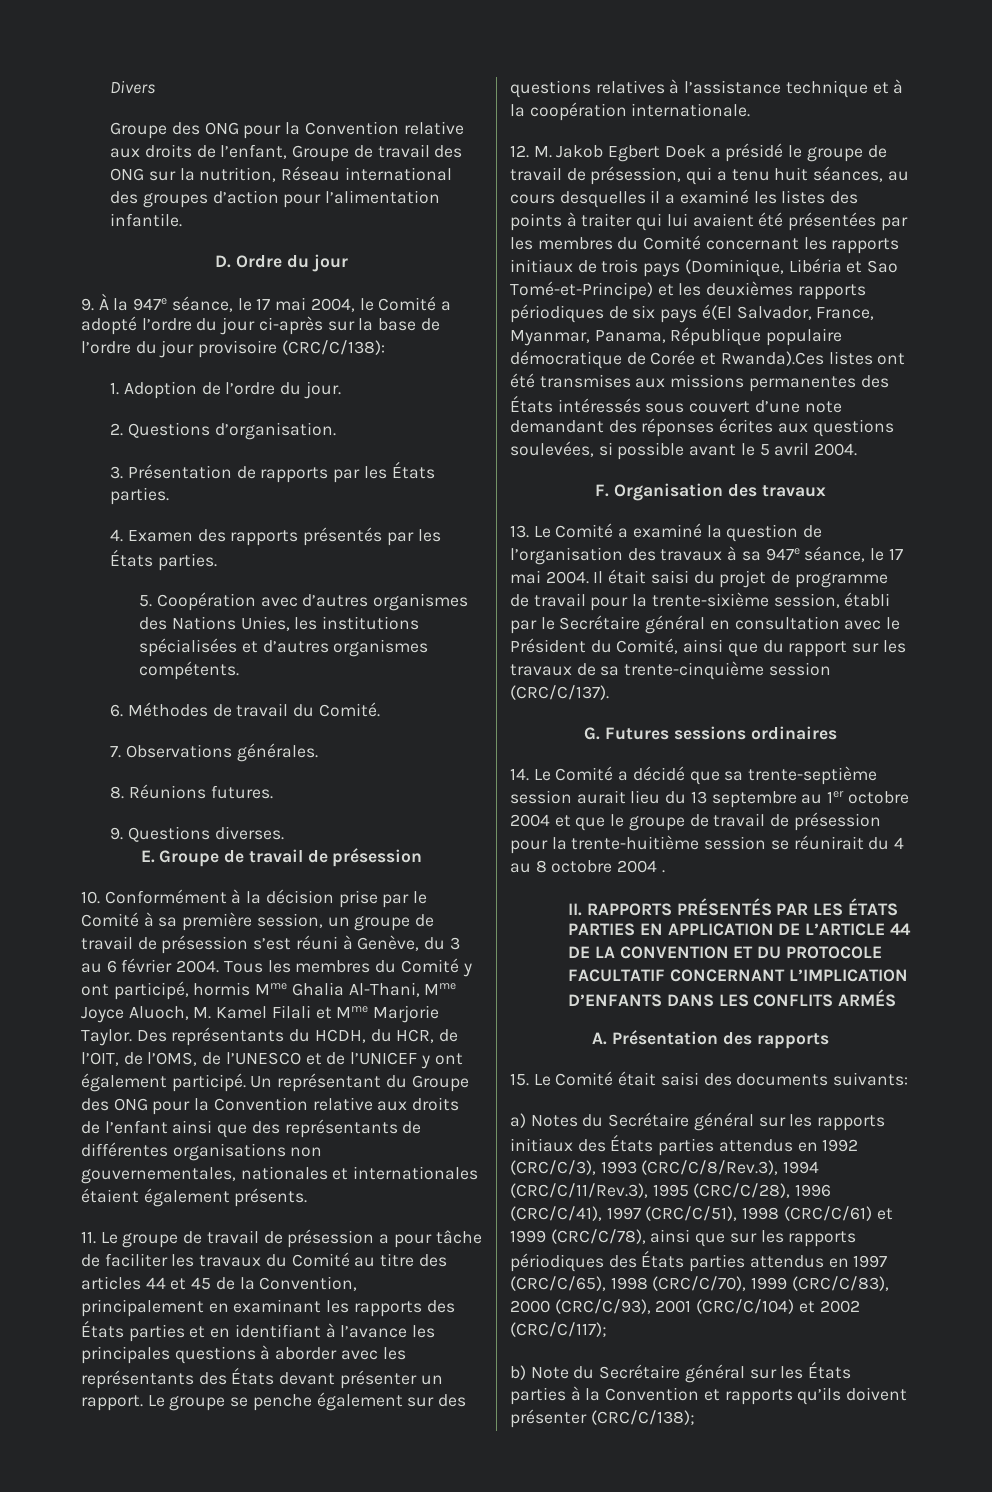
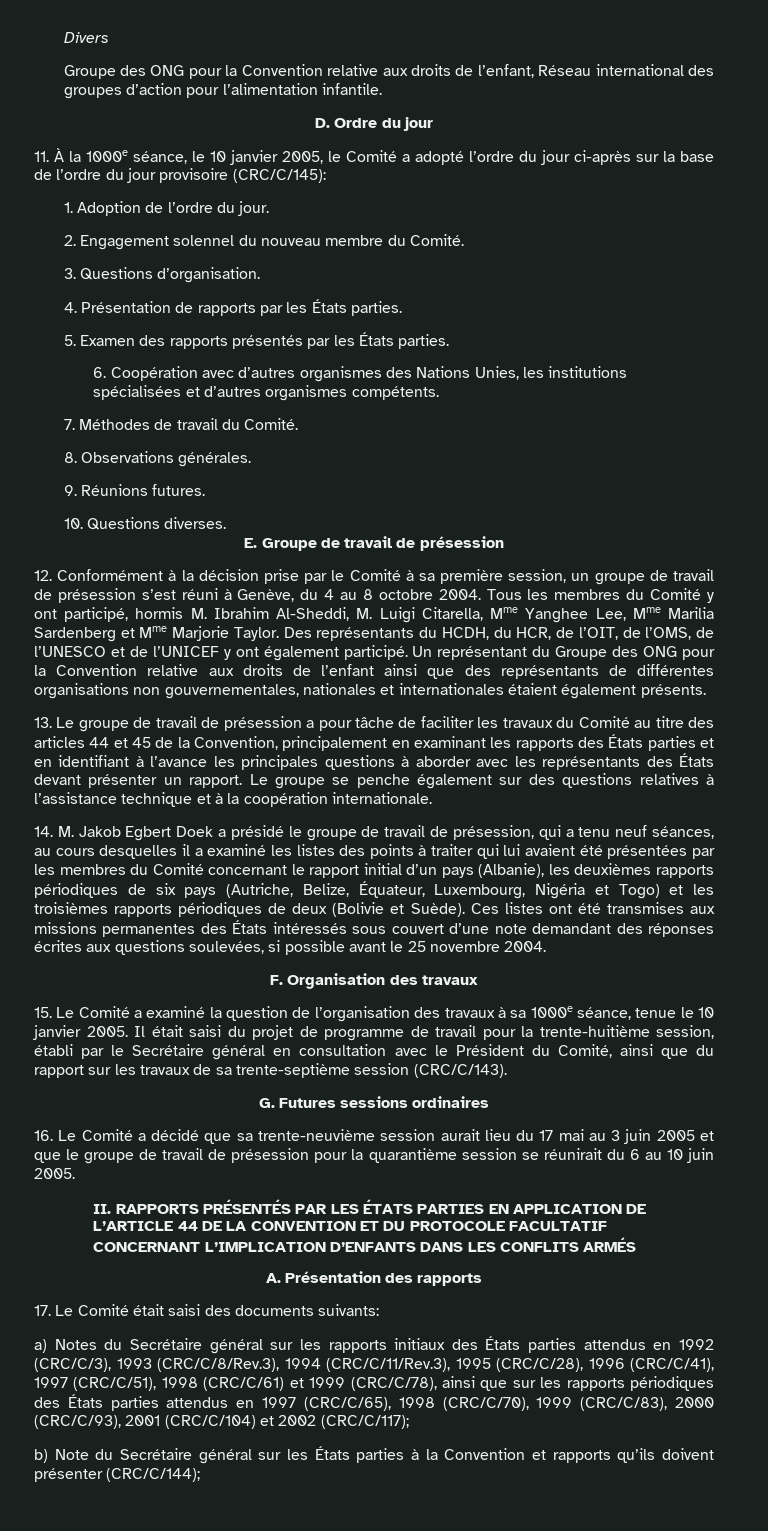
[292,144,463,162] [110,167,277,182] Groupe de travail des ONG sur la nutrition, -> (534, 71) none
[81,298,94,311] 9. -> [34,151,49,162] 11.
[133,296,355,312] 947e séance, le 17 mai 2004, -> [86,150,323,165] 1000e séance, le 10 janvier 2005,
[281,340,385,355] (CRC/C/138): -> [232,169,326,183] (CRC/C/145):
(124, 429) none -> [79,234,464,250] [63,268,76,279] Engagement solennel du nouveau membre du Comité. // 3.
[110,466,124,479] 3. -> [63,302,77,313] 4.
[110,529,124,542] 4. -> [63,335,76,346] 5.
[139,595,153,607] 5. -> [93,367,107,378] 6.
[110,704,124,717] 6. -> [63,419,75,430] 7.
[110,746,122,758] 7. -> [63,452,77,463] 8.
[110,786,125,799] 8. -> [63,485,77,496] 9.
[110,827,124,840] 9. -> [63,518,83,529] 10.
[81,891,100,904] 10. -> [34,570,52,581] 12.
[449,937,460,950] [81,958,173,973] 3 au 6 février -> [324,589,433,600] 4 au 8 octobre
[255,982,457,997] [81,1005,311,1023] Mme Ghalia Al-Thani, Mme Joyce Aluoch, M. Kamel Filali -> [190,607,715,623] [34,627,116,642] M. Ibrahim Al-Sheddi, M. Luigi Citarella, Mme Yanghee Lee, Mme Marilia Sardenberg
[81,1231,96,1244] 11. -> [34,717,52,728] 13.
[510,145,529,158] 12. -> [34,826,53,837] 14.
[774,167,809,181] huit -> [615,825,648,837] neuf
[803,237,900,254] [510,258,899,277] [510,281,674,300] les rapports initiaux de trois pays (Dominique, Libéria et Sao Tomé-et-Principe) et -> [291,863,545,878] le rapport initial d’un pays (Albanie),
[701,304,875,320] [510,327,843,346] [510,350,824,369] é(El Salvador, France, Myanmar, Panama, République populaire démocratique de Corée et Rwanda).Ces -> [226,881,714,899] [34,902,499,917] (Autriche, Belize, Équateur, Luxembourg, Nigéria et Togo) et les troisièmes rapports périodiques de deux (Bolivie et Suède). Ces
[759,442,810,456] 5 avril -> [407,941,500,952] 25 novembre
[510,525,529,538] 13. -> [34,1007,52,1018] 15.
[765,546,903,562] [510,570,589,584] 947e séance, le 17 mai 2004. -> [530,1006,715,1020] [33,1025,128,1040] 1000e séance, tenue le 10 janvier 2005.
[651,592,769,607] trente-sixième -> [539,1025,650,1037] trente-huitième
[624,661,831,680] [510,685,609,700] trente-cinquième session (CRC/C/137). -> [235,1063,507,1078] trente-septième session (CRC/C/143).
[510,768,529,781] 14. -> [34,1130,53,1141] 16.
[748,766,878,785] trente-septième -> [257,1129,375,1141] trente-neuvième
[690,791,909,808] [510,814,550,827] 13 septembre au 1er octobre 2004 -> [539,1129,695,1144] 17 mai au 3 juin 2005
[571,835,700,850] trente-huitième -> [368,1148,457,1163] quarantième
[894,837,905,849] [510,860,665,873] 4 au 8 octobre 2004 . -> [629,1148,714,1163] [34,1168,75,1179] 6 au 10 juin 2005.
[510,1073,529,1086] 15. -> [34,1305,51,1316] 17.
[590,1410,695,1425] (CRC/C/138); -> [106,1468,201,1482] (CRC/C/144);

